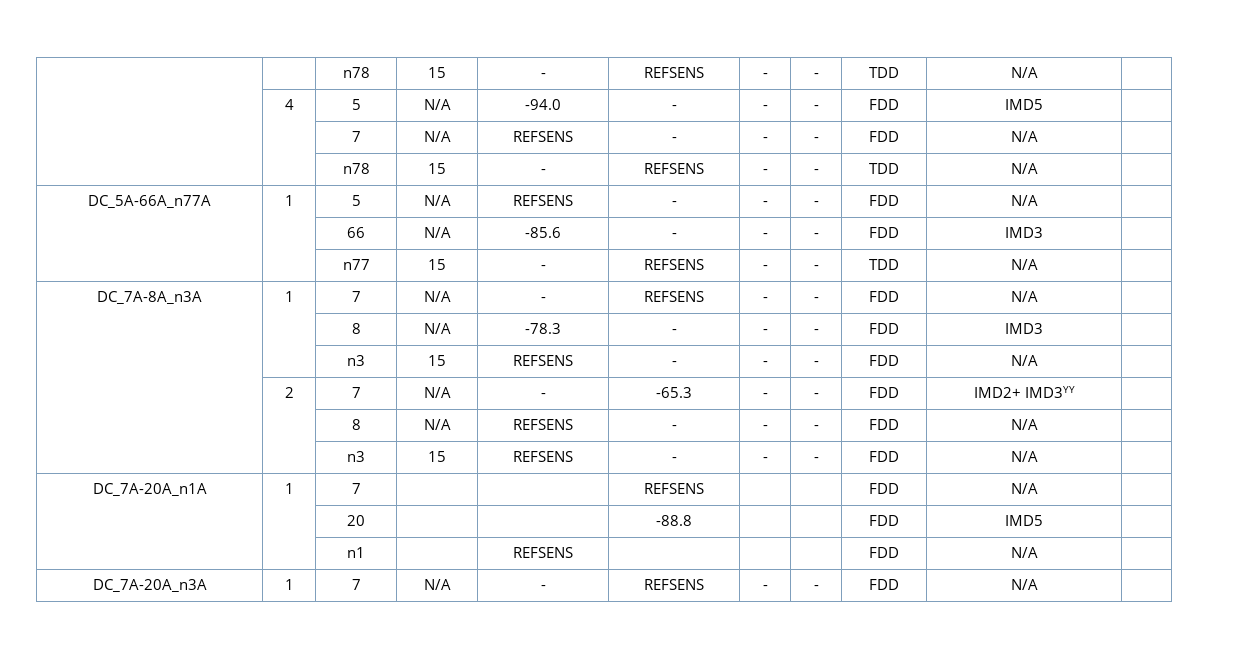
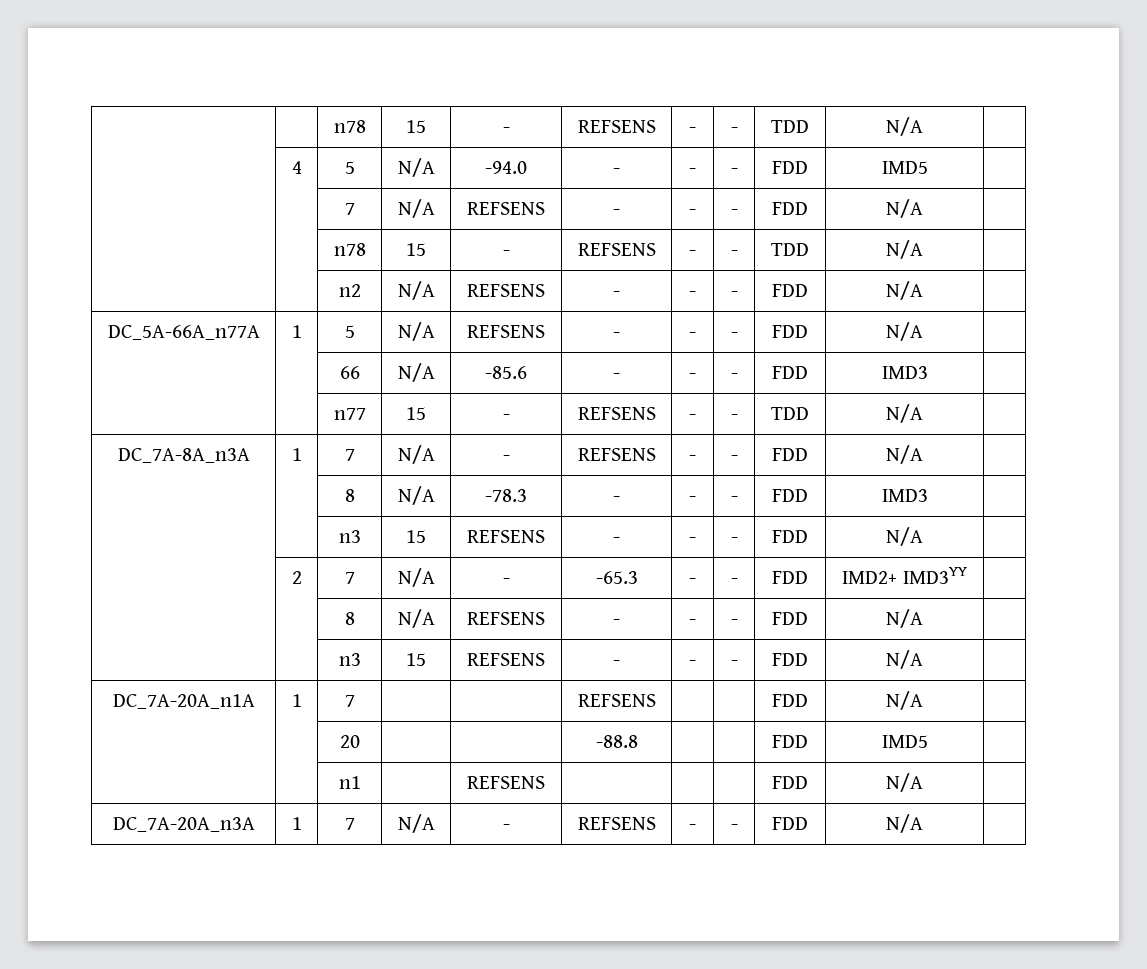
(1038, 168) none -> [338,284,361,297] [397,281,435,300] [467,284,545,297] [613,291,620,297] [689,291,696,297] [730,291,738,297] [772,284,808,297] [886,281,923,300] // | | n2 | N/A | REFSENS | - | - | - | FDD | N/A |

